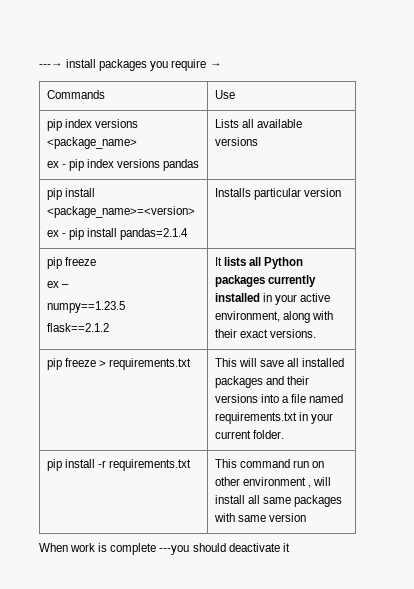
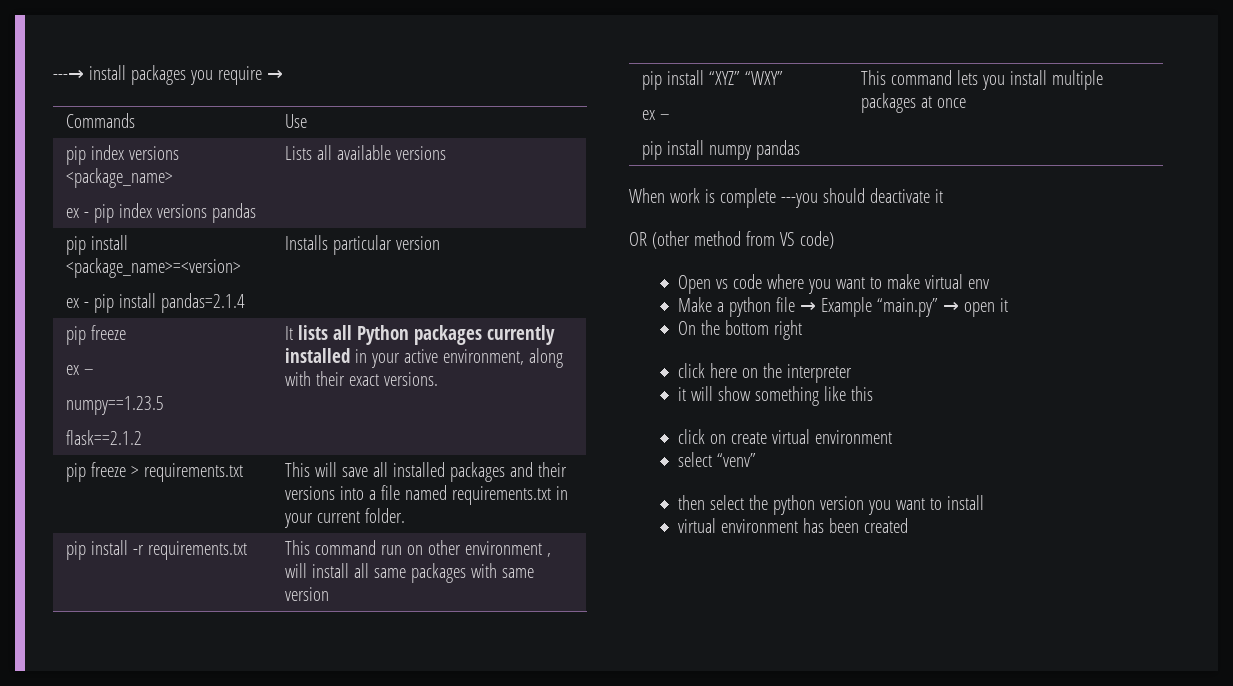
(307, 517) none -> [642,70,784,90] [642,110,671,120] [642,140,801,160] [861,70,1104,90] [861,93,967,113] // pip install “XYZ” “WXY” // ex – // pip install numpy pandas | This command lets you install multiple packages at once
(290, 547) none -> [629,231,834,249] [677,274,989,294] [677,297,1008,317] [677,320,802,340] [677,363,852,383] [677,386,873,406] [677,429,892,444] [677,452,756,467] [677,495,984,515] [677,518,908,533] // OR (other method from VS code) // Open vs code where you want to make virtual env // Make a python file → Example “main.py” → open it // On the bottom right // click here on the interpreter // it will show something like this // click on create virtual environment // select “venv” // then select the python version you want to install // virtual environment has been created

